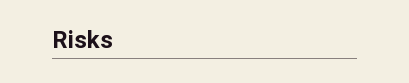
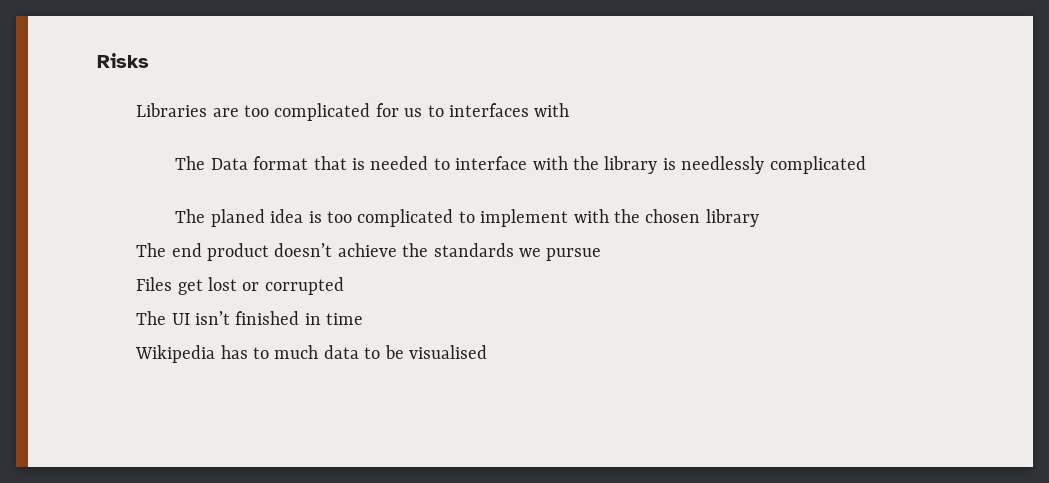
(113, 39) none -> [136,103,570,121] [175,156,866,174] [175,209,759,227] [136,243,602,261] [136,277,344,295] [136,311,364,325] [135,345,488,363] // Libraries are too complicated for us to interfaces with // The Data format that is needed to interface with the library is needlessly complicated // The planed idea is too complicated to implement with the chosen library // The end product doesn’t achieve the standards we pursue // Files get lost or corrupted // The UI isn’t finished in time // Wikipedia has to much data to be visualised

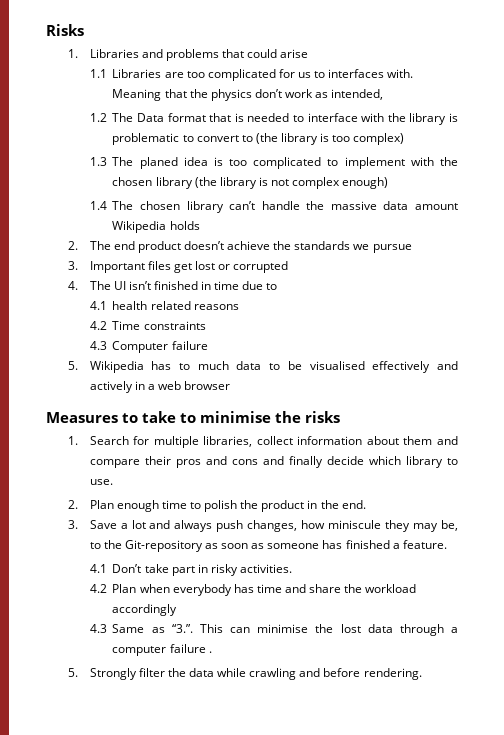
(149, 60) none -> [67,49,309,61] [89,69,107,78] 1. Libraries and problems that could arise // 1.1
[534,103,570,117] with // -> [387,69,414,78] [112,89,384,101] [89,113,107,122] with. Meaning that the physics don’t work as intended, // 1.2
[681,156,866,174] needlessly complicated // -> [112,133,405,145] [89,157,107,166] problematic to convert to (the library is too complex) // 1.3
(759, 218) // -> [194,177,389,189] [89,201,458,213] [112,221,200,233] [67,241,78,250] (the library is not complex enough) // 1.4 The chosen library can’t handle the massive data amount Wikipedia holds // 2.
[136,277,173,291] Files -> [67,261,171,273] 3. Important files
(344, 286) none -> [67,281,78,290] 4.
(364, 319) // -> [242,281,278,290] [89,301,239,310] [89,321,206,330] [89,341,208,353] [67,361,78,370] due to // 4.1 health related reasons // 4.2 Time constraints // 4.3 Computer failure // 5.
(488, 352) none -> [372,361,459,373] [89,381,231,393] [46,411,340,423] [67,436,458,448] [89,456,459,468] [89,479,113,485] [67,500,366,512] [67,520,458,532] [89,540,447,552] [89,564,292,576] [89,584,417,596] [112,604,178,616] [89,624,459,636] [112,644,212,656] [67,668,422,680] effectively and actively in a web browser // Measures to take to minimise the risks // 1. Search for multiple libraries, collect information about them and compare their pros and cons and finally decide which library to use. // 2. Plan enough time to polish the product in the end. // 3. Save a lot and always push changes, how miniscule they may be, to the Git-repository as soon as someone has finished a feature. // 4.1 Don’t take part in risky activities. // 4.2 Plan when everybody has time and share the workload accordingly // 4.3 Same as “3.”. This can minimise the lost data through a computer failure . // 5. Strongly filter the data while crawling and before rendering.

